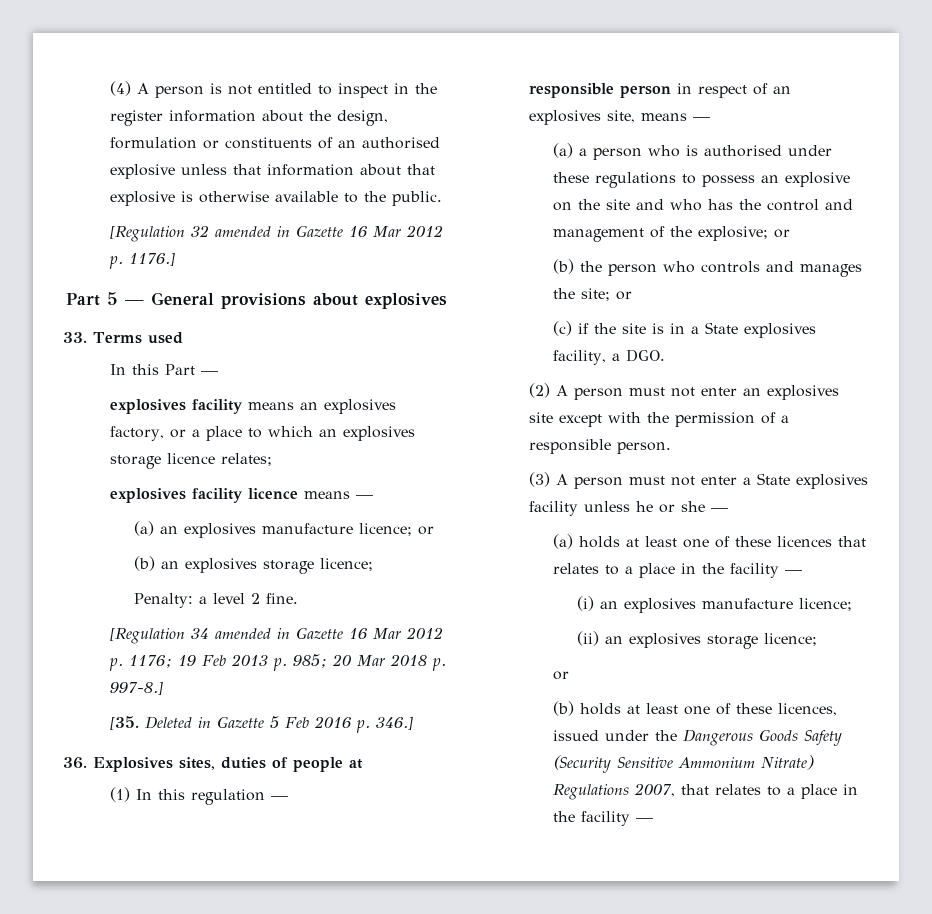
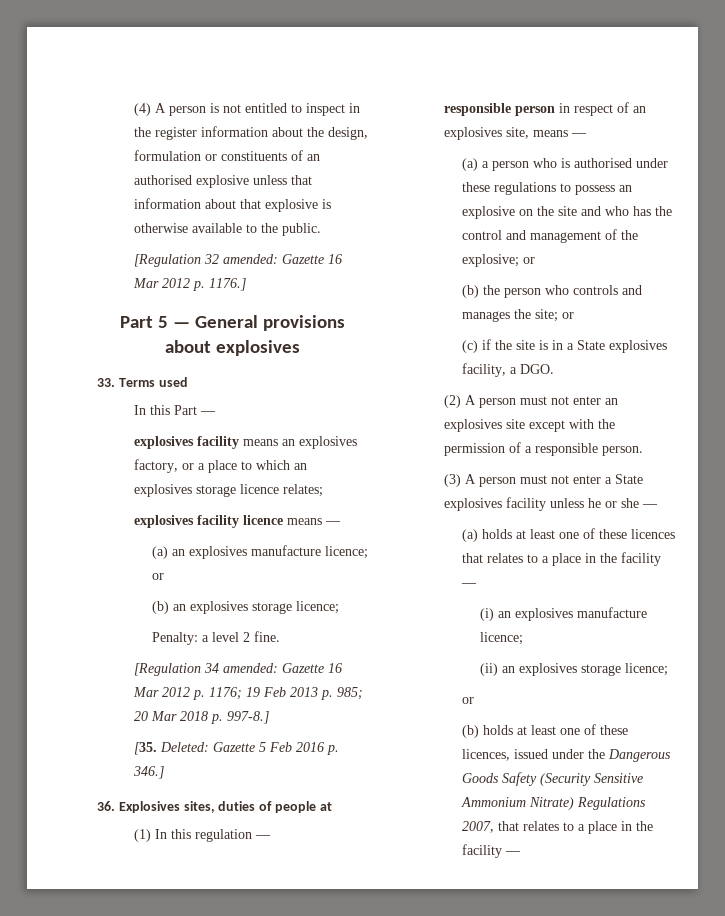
[215,226,291,237] amended in -> [222,254,278,264] amended:
[215,628,291,639] amended in -> [222,663,278,673] amended:
[145,716,212,729] Deleted in -> [159,742,209,752] Deleted:

